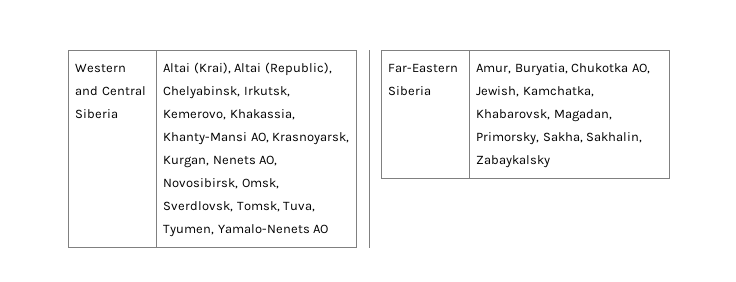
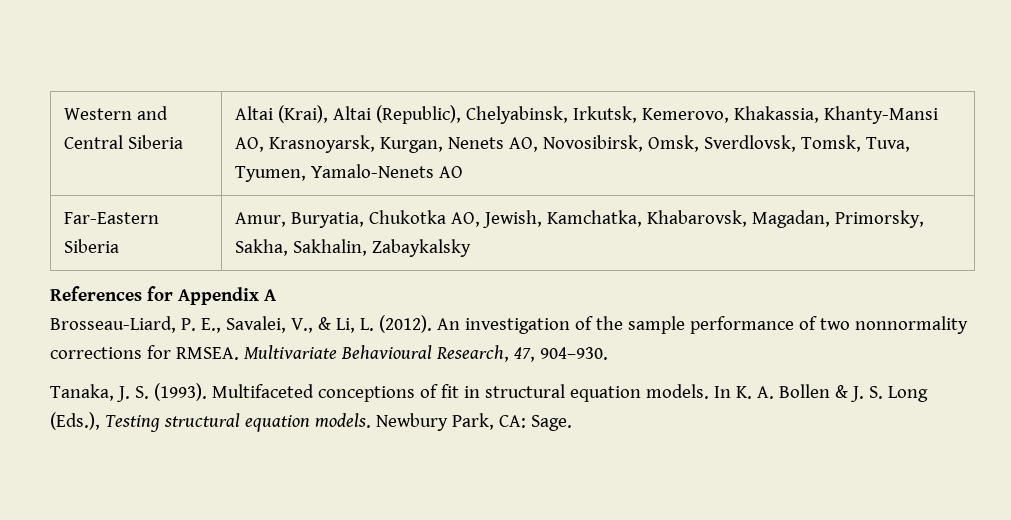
(551, 161) none -> [50,286,276,305] [50,315,968,334] [50,345,608,362] [50,383,928,402] [50,412,572,432] // References for Appendix A // Brosseau-Liard, P. E., Savalei, V., & Li, L. (2012). An investigation of the sample performance of two nonnormality corrections for RMSEA. Multivariate Behavioural Research, 47, 904–930. // Tanaka, J. S. (1993). Multifaceted conceptions of fit in structural equation models. In K. A. Bollen & J. S. Long (Eds.), Testing structural equation models. Newbury Park, CA: Sage.

